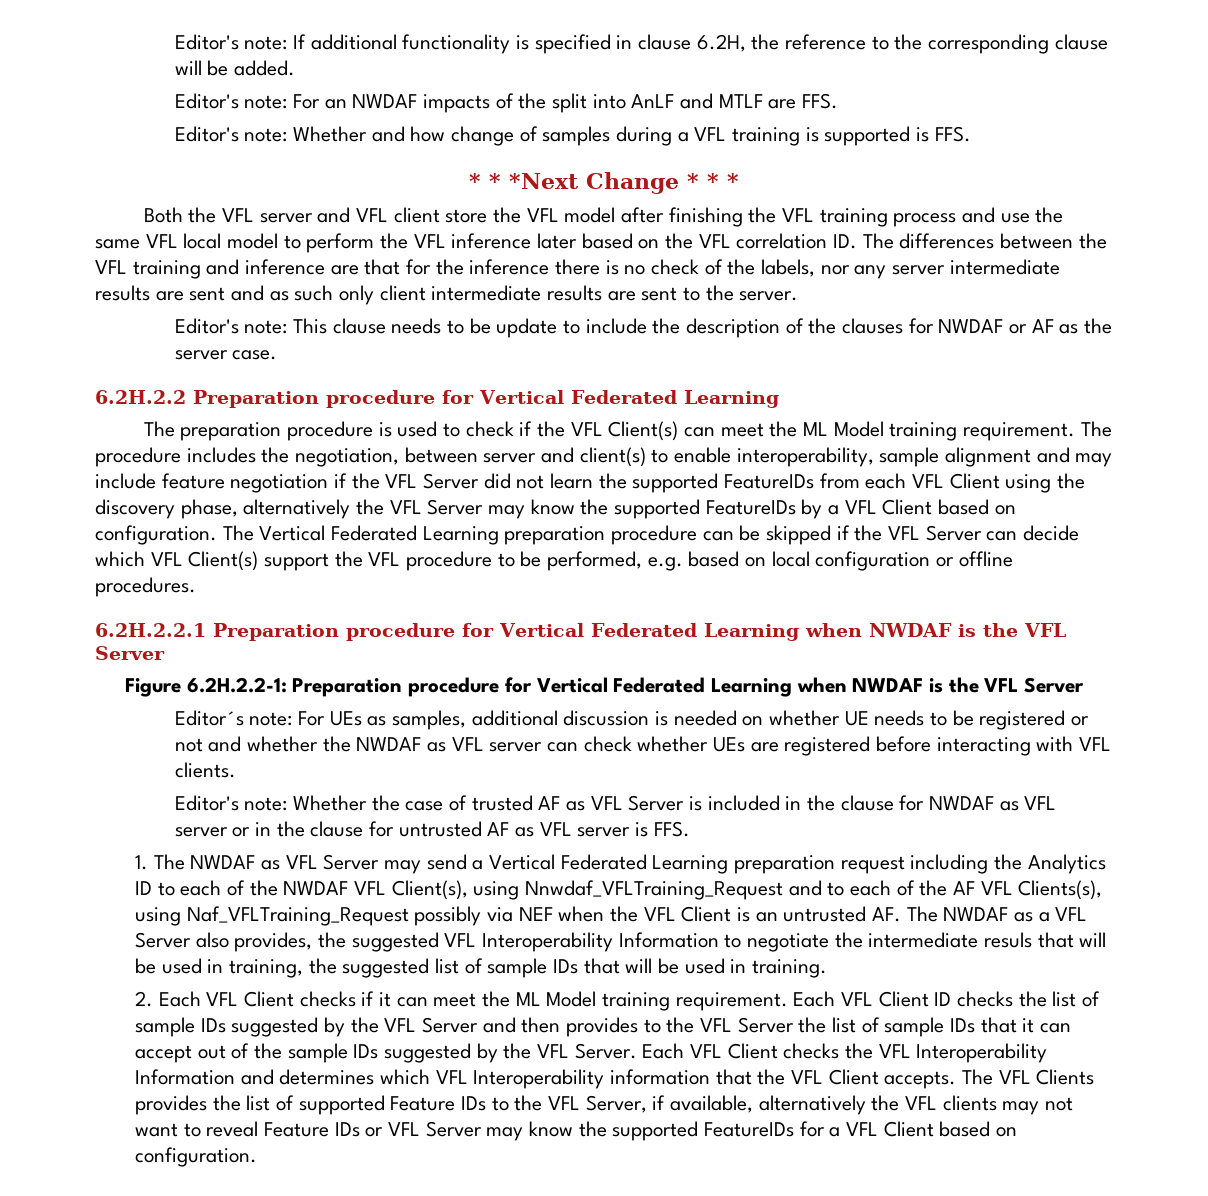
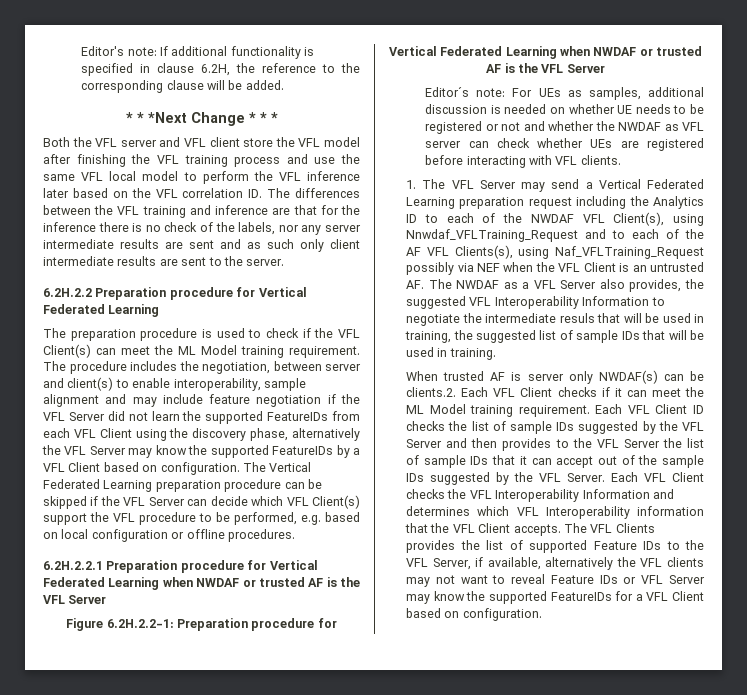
[174,93,839,113] [174,126,971,146] // Editor's note: For an NWDAF impacts of the split into AnLF and MTLF are FFS. // Editor's note: Whether and how change of samples during a VFL training is supported is FFS. -> (284, 85) none
[174,318,1113,338] [174,350,278,360] // Editor's note: This clause needs to be update to include the description of the clauses for NWDAF or AF as the server case. -> (285, 262) none
(952, 630) none -> [242,577,324,587] or trusted AF
(924, 685) none -> [639,46,703,56] [486,64,502,73] or trusted AF
[174,795,1057,811] [174,821,690,837] // Editor's note: Whether the case of trusted AF as VFL Server is included in the clause for NWDAF as VFL server or in the clause for untrusted AF as VFL server is FFS. -> (621, 160) none
[190,855,280,870] NWDAF as -> (446, 184) none
[134,991,153,1007] 2. -> [406,370,704,384] [406,387,457,397] When trusted AF is server only NWDAF(s) can be clients.2.

